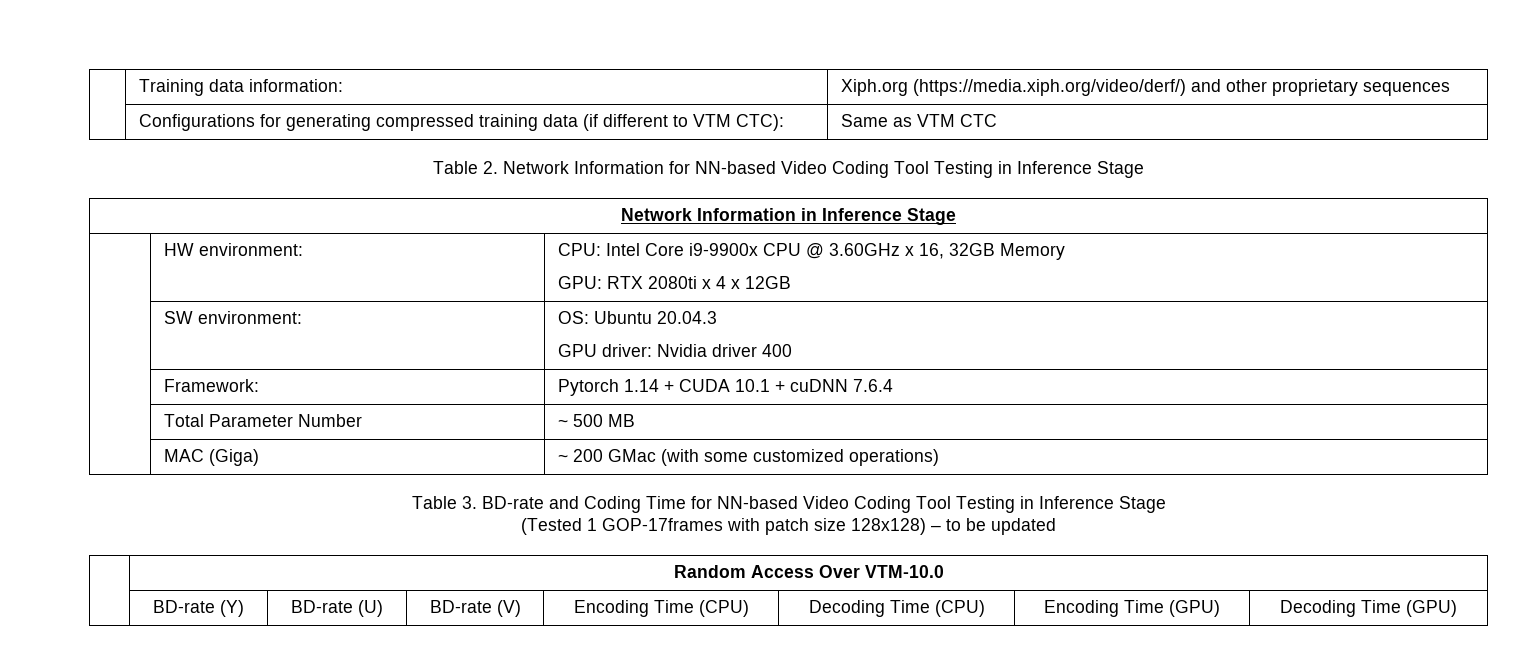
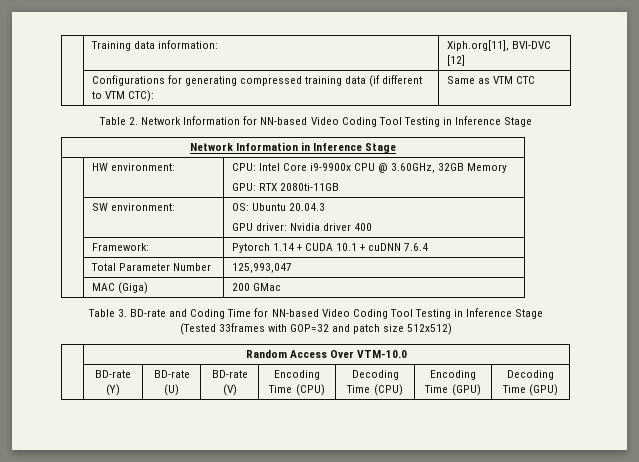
[840,79,1450,96] Xiph.org (https://media.xiph.org/video/derf/) and other proprietary sequences -> [446,40,551,51] [446,55,465,66] Xiph.org[11], BVI-DVC [12]
[828,243,944,259] 3.60GHz x 16, -> [391,163,436,173] 3.60GHz,
[647,276,791,289] 2080ti x 4 x 12GB -> [279,183,339,191] 2080ti-11GB
[557,414,635,427] ~ 500 MB -> [231,263,292,273] 125,993,047
[557,454,568,462] ~ -> (148, 288) none
[660,449,939,466] (with some customized operations) -> (281, 287) none
[587,518,1056,535] 1 GOP-17frames with patch size 128x128) – to be updated -> [218,323,453,335] 33frames with GOP=32 and patch size 512x512)

